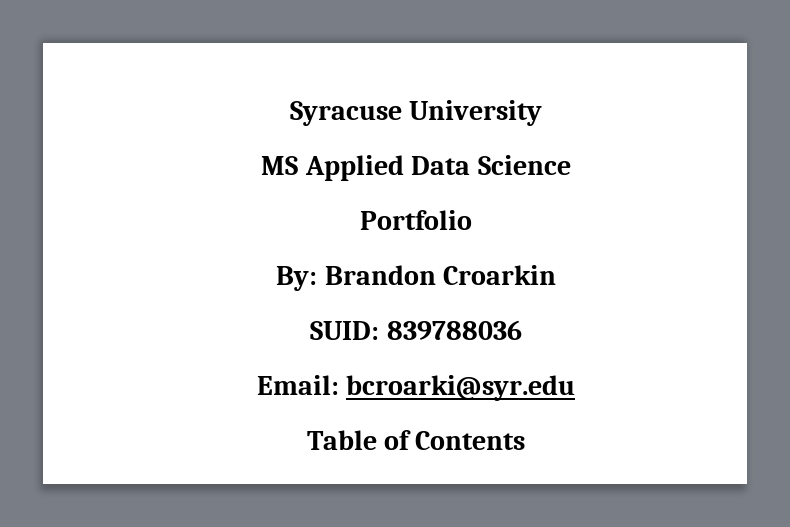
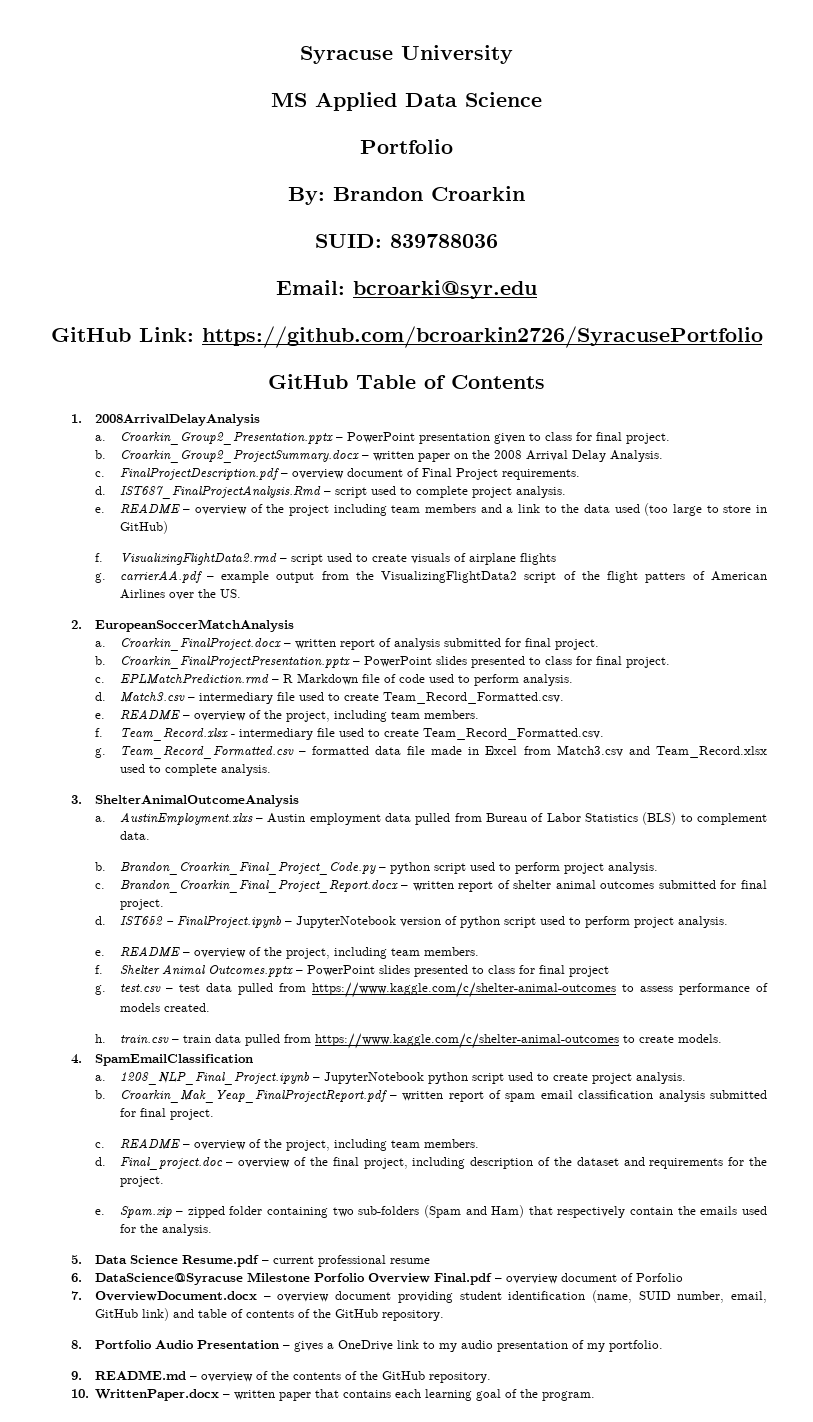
(576, 388) none -> [50,326,763,348] [268,374,348,389] GitHub Link: https://github.com/bcroarkin2726/SyracusePortfolio // GitHub
(526, 440) none -> [70,414,261,426] [95,432,670,445] [95,450,663,463] [95,468,580,480] [95,485,566,499] [95,503,767,516] [119,521,168,534] [95,553,556,565] [95,570,767,583] [119,589,241,600] [70,619,295,632] [95,638,599,651] [95,656,670,669] [95,673,573,686] [95,692,564,704] [95,709,479,722] [95,728,604,741] [95,745,767,759] [119,764,271,776] [70,795,300,807] [95,812,767,825] [119,831,150,840] [95,862,658,875] [95,880,767,893] [119,899,164,910] [95,916,728,928] [95,946,479,959] [95,964,609,977] [95,982,768,998] [119,1003,210,1012] [95,1033,722,1049] [70,1054,254,1066] [95,1072,686,1085] [95,1090,767,1103] [119,1108,214,1120] [95,1138,479,1151] [95,1157,768,1170] [119,1176,164,1187] [95,1205,767,1218] [119,1224,212,1236] [70,1255,431,1267] [70,1272,684,1285] [70,1290,768,1303] [95,1308,445,1321] [70,1340,664,1352] [70,1370,492,1383] [70,1389,596,1401] // 1. 2008ArrivalDelayAnalysis // a. Croarkin_Group2_Presentation.pptx – PowerPoint presentation given to class for final project. // b. Croarkin_Group2_ProjectSummary.docx – written paper on the 2008 Arrival Delay Analysis. // c. FinalProjectDescription.pdf – overview document of Final Project requirements. // d. IST687_FinalProjectAnalysis.Rmd – script used to complete project analysis. // e. README – overview of the project including team members and a link to the data used (too large to store in GitHub) // f. VisualizingFlightData2.rmd – script used to create visuals of airplane flights // g. carrierAA.pdf – example output from the VisualizingFlightData2 script of the flight patters of American Airlines over the US. // 2. EuropeanSoccerMatchAnalysis // a. Croarkin_FinalProject.docx – written report of analysis submitted for final project. // b. Croarkin_FinalProjectPresentation.pptx – PowerPoint slides presented to class for final project. // c. EPLMatchPrediction.rmd – R Markdown file of code used to perform analysis. // d. Match3.csv – intermediary file used to create Team_Record_Formatted.csv. // e. README – overview of the project, including team members. // f. Team_Record.xlsx - intermediary file used to create Team_Record_Formatted.csv. // g. Team_Record_Formatted.csv – formatted data file made in Excel from Match3.csv and Team_Record.xlsx used to complete analysis. // 3. ShelterAnimalOutcomeAnalysis // a. AustinEmployment.xlxs – Austin employment data pulled from Bureau of Labor Statistics (BLS) to complement data. // b. Brandon_Croarkin_Final_Project_Code.py – python script used to perform project analysis. // c. Brandon_Croarkin_Final_Project_Report.docx – written report of shelter animal outcomes submitted for final project. // d. IST652 – FinalProject.ipynb – JupyterNotebook version of python script used to perform project analysis. // e. README – overview of the project, including team members. // f. Shelter Animal Outcomes.pptx – PowerPoint slides presented to class for final project // g. test.csv – test data pulled from https://www.kaggle.com/c/shelter-animal-outcomes to assess performance of models created. // h. train.csv – train data pulled from https://www.kaggle.com/c/shelter-animal-outcomes to create models. // 4. SpamEmailClassification // a. 1208_NLP_Final_Project.ipynb – JupyterNotebook python script used to create project analysis. // b. Croarkin_Mak_Yeap_FinalProjectReport.pdf – written report of spam email classification analysis submitted for final project. // c. README – overview of the project, including team members. // d. Final_project.doc – overview of the final project, including description of the dataset and requirements for the project. // e. Spam.zip – zipped folder containing two sub-folders (Spam and Ham) that respectively contain the emails used for the analysis. // 5. Data Science Resume.pdf – current professional resume // 6. DataScience@Syracuse Milestone Porfolio Overview Final.pdf – overview document of Porfolio // 7. OverviewDocument.docx – overview document providing student identification (name, SUID number, email, GitHub link) and table of contents of the GitHub repository. // 8. Portfolio Audio Presentation – gives a OneDrive link to my audio presentation of my portfolio. // 9. README.md – overview of the contents of the GitHub repository. // 10. WrittenPaper.docx – written paper that contains each learning goal of the program.

